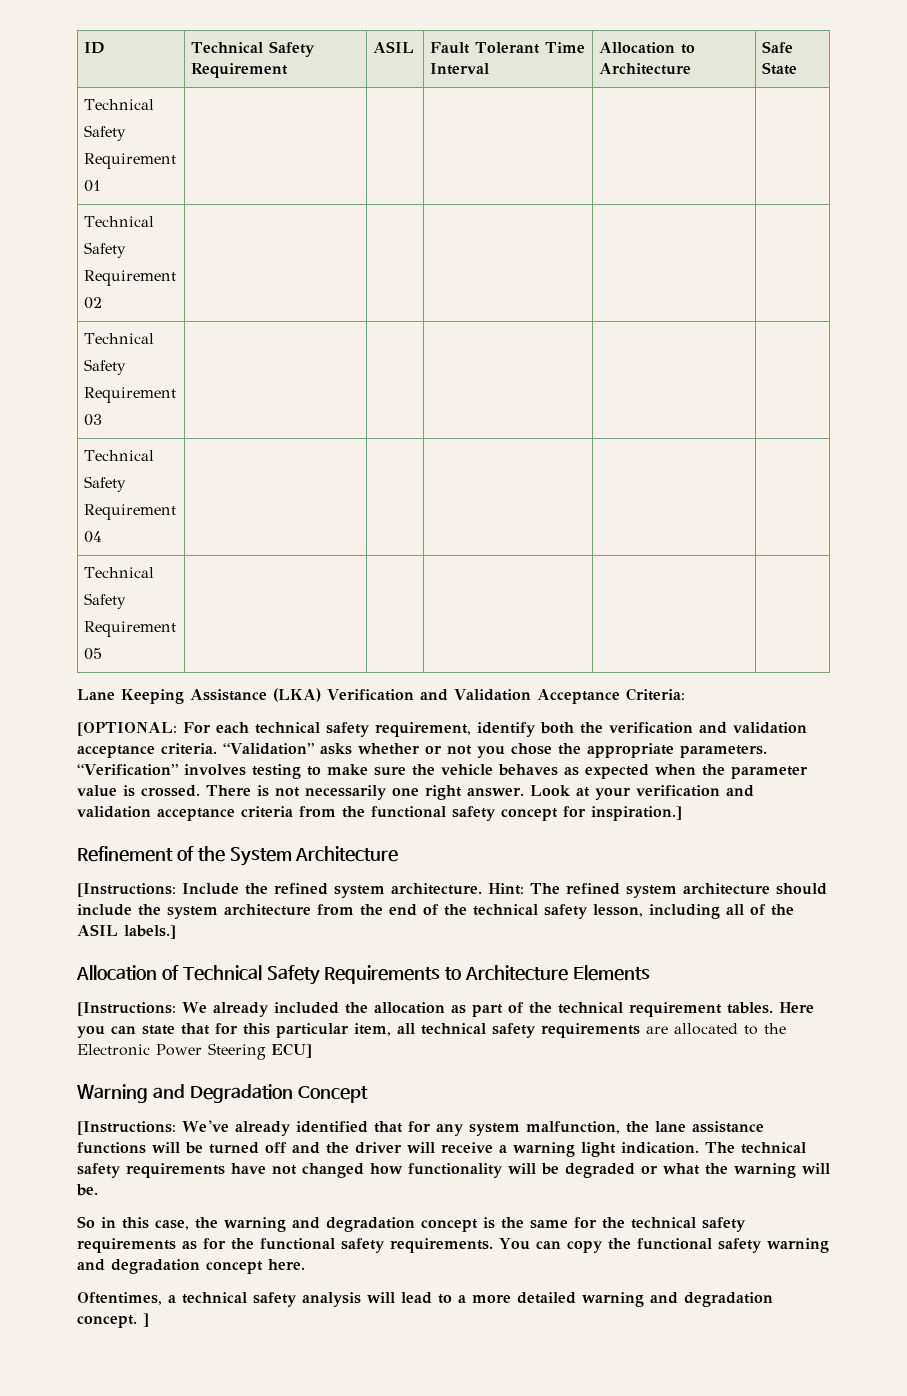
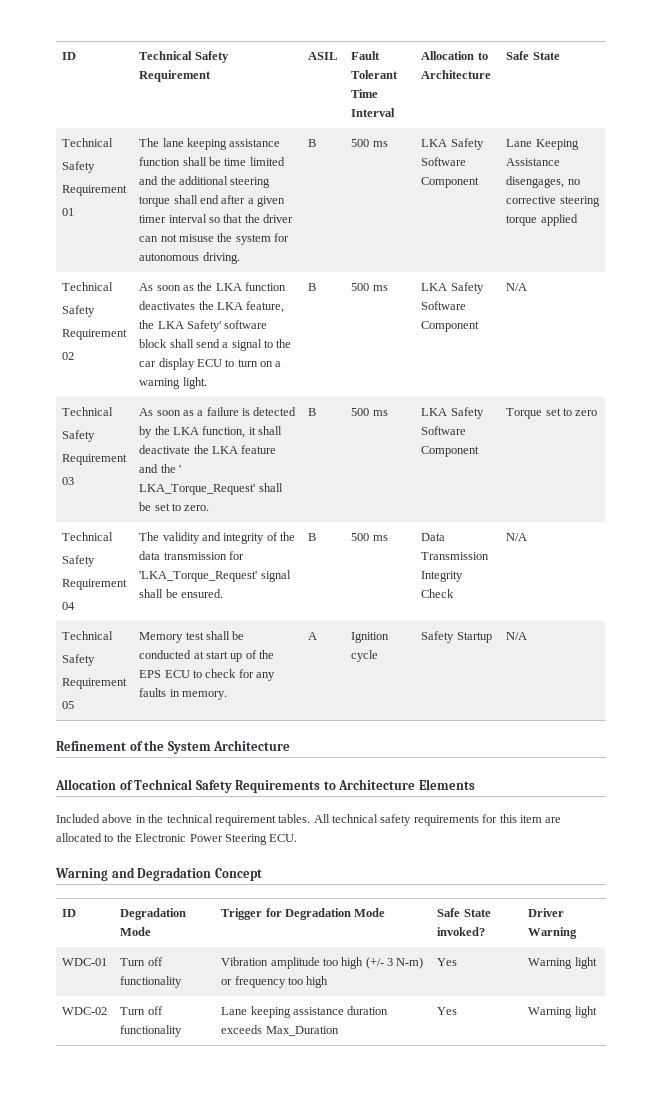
[84,216,155,227] [84,242,127,258] [84,270,177,286] [84,297,103,309] [84,333,155,344] [84,359,127,375] [84,387,177,403] [84,414,103,426] [84,450,155,461] [84,476,127,492] [84,504,177,520] [84,531,103,543] [84,567,155,578] [84,593,127,609] [84,621,177,637] [84,648,103,660] [77,688,685,704] [77,722,807,737] [77,743,767,758] [77,764,808,779] [77,785,754,800] [77,806,682,821] | | | | // Technical // Safety // Requirement // 02 | | | | | // Technical // Safety // Requirement // 03 | | | | | // Technical // Safety // Requirement // 04 | | | | | // Technical // Safety // Requirement // 05 | | | | | // Lane Keeping Assistance (LKA) Verification and Validation Acceptance Criteria: // [OPTIONAL: For each technical safety requirement, identify both the verification and validation acceptance criteria. “Validation” asks whether or not you chose the appropriate parameters. “Verification” involves testing to make sure the vehicle behaves as expected when the parameter value is crossed. There is not necessarily one right answer. Look at your verification and validation acceptance criteria from the functional safety concept for inspiration.] -> [139,138,281,150] [139,157,285,166] [139,176,271,188] [139,195,286,207] [139,214,294,223] [139,233,290,245] [139,252,240,264] [308,139,317,147] [351,139,388,147] [421,138,484,150] [421,157,467,166] [421,177,480,188] [506,139,579,150] [506,158,561,166] [506,176,580,188] [506,196,600,207] [506,214,578,226] [62,282,114,291] [62,305,96,317] [62,329,128,340] [62,352,75,360] [139,282,287,291] [139,301,285,313] [139,320,268,332] [139,339,292,351] [139,358,282,370] [139,377,207,389] [308,283,317,291] [351,283,388,291] [421,282,484,294] [421,301,467,310] [421,321,480,332] [506,283,528,291] [62,407,114,416] [62,430,96,442] [62,454,128,465] [62,477,75,485] [139,407,297,416] [139,426,283,438] [139,445,277,454] [139,464,181,473] [139,483,283,495] [139,502,210,511] [308,408,317,416] [351,408,388,416] [421,407,484,419] [421,426,467,435] [421,446,480,457] [506,408,598,419] [62,532,114,541] [62,555,96,567] [62,579,128,590] [62,602,76,610] [139,532,296,544] [139,551,244,560] [139,570,291,582] [139,589,223,598] [308,533,317,541] [351,533,388,541] [421,533,446,541] [421,552,490,560] [421,571,464,582] [421,589,455,598] [506,533,528,541] [62,631,114,640] [62,654,96,666] [62,678,128,689] [62,701,75,709] [139,631,245,643] [139,650,275,662] [139,669,276,681] [139,688,227,700] [308,632,318,640] [351,632,390,643] [351,650,379,662] [421,631,492,643] [506,632,528,640] The lane keeping assistance function shall be time limited and the additional steering torque shall end after a given timer interval so that the driver can not misuse the system for autonomous driving. | B | 500 ms | LKA Safety Software Component | Lane Keeping Assistance disengages, no corrective steering torque applied // Technical // Safety // Requirement // 02 | As soon as the LKA function deactivates the LKA feature, the LKA Safety' software block shall send a signal to the car display ECU to turn on a warning light. | B | 500 ms | LKA Safety Software Component | N/A // Technical // Safety // Requirement // 03 | As soon as a failure is detected by the LKA function, it shall deactivate the LKA feature and the ' LKA_Torque_Request' shall be set to zero. | B | 500 ms | LKA Safety Software Component | Torque set to zero // Technical // Safety // Requirement // 04 | The validity and integrity of the data transmission for 'LKA_Torque_Request' signal shall be ensured. | B | 500 ms | Data Transmission Integrity Check | N/A // Technical // Safety // Requirement // 05 | Memory test shall be conducted at start up of the EPS ECU to check for any faults in memory. | A | Ignition cycle | Safety Startup | N/A
[77,883,827,898] [77,904,794,919] [77,924,176,939] // [Instructions: Include the refined system architecture. Hint: The refined system architecture should include the system architecture from the end of the technical safety lesson, including all of the ASIL labels.] -> (291, 745) none
[77,1002,814,1017] [77,1023,640,1038] [Instructions: We already included the allocation as part of the technical requirement tables. Here you can state that for this particular item, all technical safety requirements -> [56,814,542,826] Included above in the technical requirement tables. All technical safety requirements for this item
[271,1043,312,1058] ECU] -> [269,834,298,842] ECU.
[77,1120,764,1136] [77,1142,806,1157] [77,1163,830,1178] [76,1184,98,1196] [77,1216,746,1232] [77,1238,829,1253] [77,1259,305,1274] [77,1292,773,1307] [77,1313,149,1328] // [Instructions: We've already identified that for any system malfunction, the lane assistance functions will be turned off and the driver will receive a warning light indication. The technical safety requirements have not changed how functionality will be degraded or what the warning will be. // So in this case, the warning and degradation concept is the same for the technical safety requirements as for the functional safety requirements. You can copy the functional safety warning and degradation concept here. // Oftentimes, a technical safety analysis will lead to a more detailed warning and degradation concept. ] -> [62,909,77,917] [120,908,187,920] [120,927,152,936] [221,908,386,920] [437,908,491,917] [437,927,486,936] [528,908,565,917] [528,927,578,939] [62,958,108,966] [120,957,163,966] [120,976,183,988] [221,957,424,969] [221,976,329,988] [437,958,458,966] [528,957,597,969] [62,1007,108,1015] [120,1006,163,1015] [120,1025,183,1037] [221,1006,389,1018] [221,1025,339,1036] [437,1007,458,1015] [528,1006,597,1018] // ID | Degradation Mode | Trigger for Degradation Mode | Safe State invoked? | Driver Warning // WDC-01 | Turn off functionality | Vibration amplitude too high (+/- 3 N-m) or frequency too high | Yes | Warning light // WDC-02 | Turn off functionality | Lane keeping assistance duration exceeds Max_Duration | Yes | Warning light

